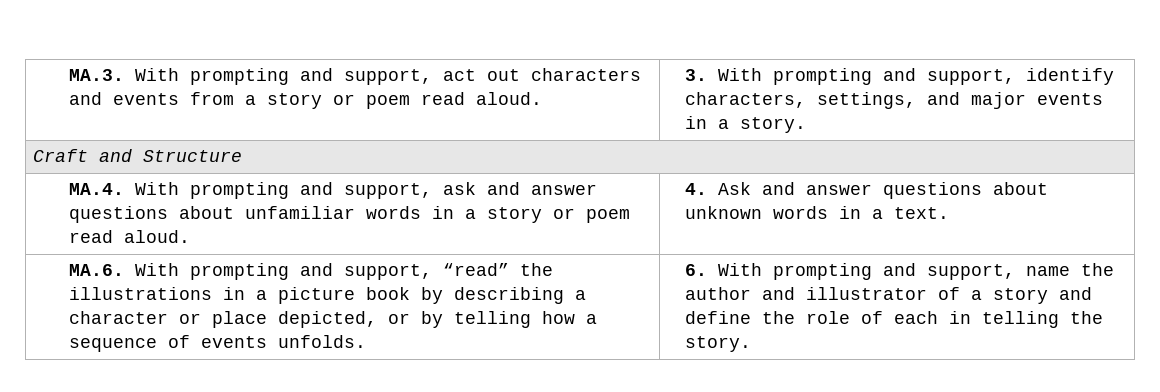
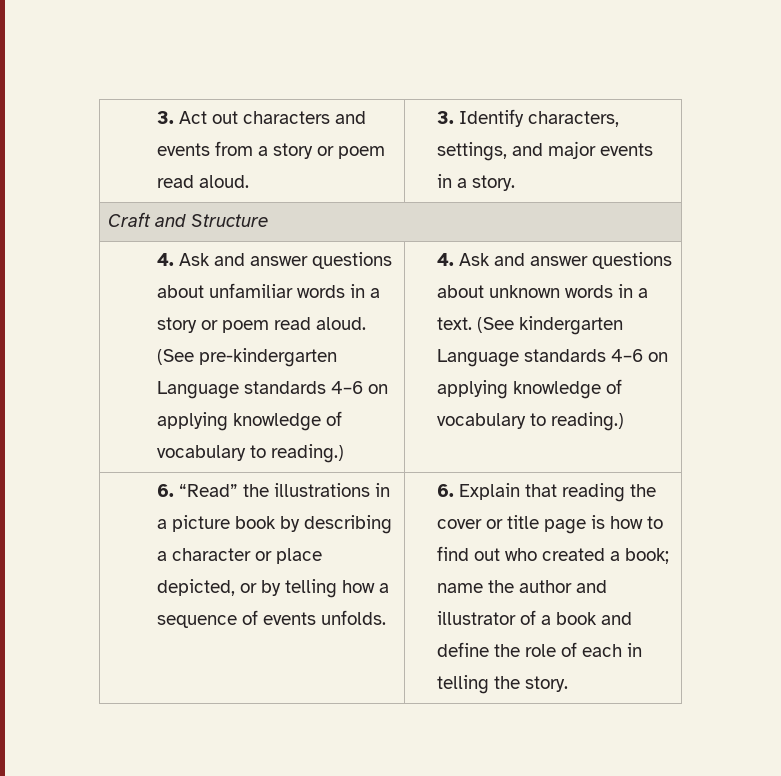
[69,68,477,85] MA.3. With prompting and support, act -> [156,111,207,124] 3. Act
[717,68,1114,85] With prompting and support, identify -> [459,109,525,127] Identify
[69,182,477,199] MA.4. With prompting and support, ask -> [156,253,210,266] 4. Ask
(191, 236) none -> [156,348,337,367] [156,381,388,399] [156,411,342,431] [156,444,344,463] (See pre-kindergarten Language standards 4–6 on applying knowledge of vocabulary to reading.)
[69,263,510,280] // MA.6. With prompting and support, “read” -> [477,316,624,335] [437,349,669,367] [437,379,623,399] [437,412,625,431] [156,484,238,497] (See kindergarten Language standards 4–6 on applying knowledge of vocabulary to reading.) // 6. “Read”
[717,263,1015,280] With prompting and support, -> [459,483,657,502] [437,515,664,534] [437,546,670,564] Explain that reading the cover or title page is how to find out who created a book;
[992,288,1048,304] story -> [556,612,598,625] book

